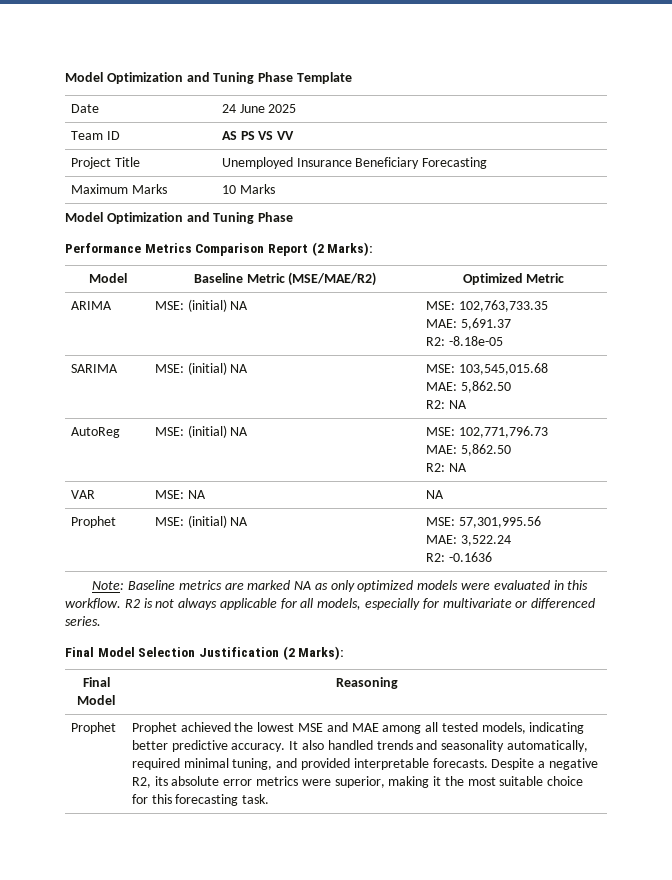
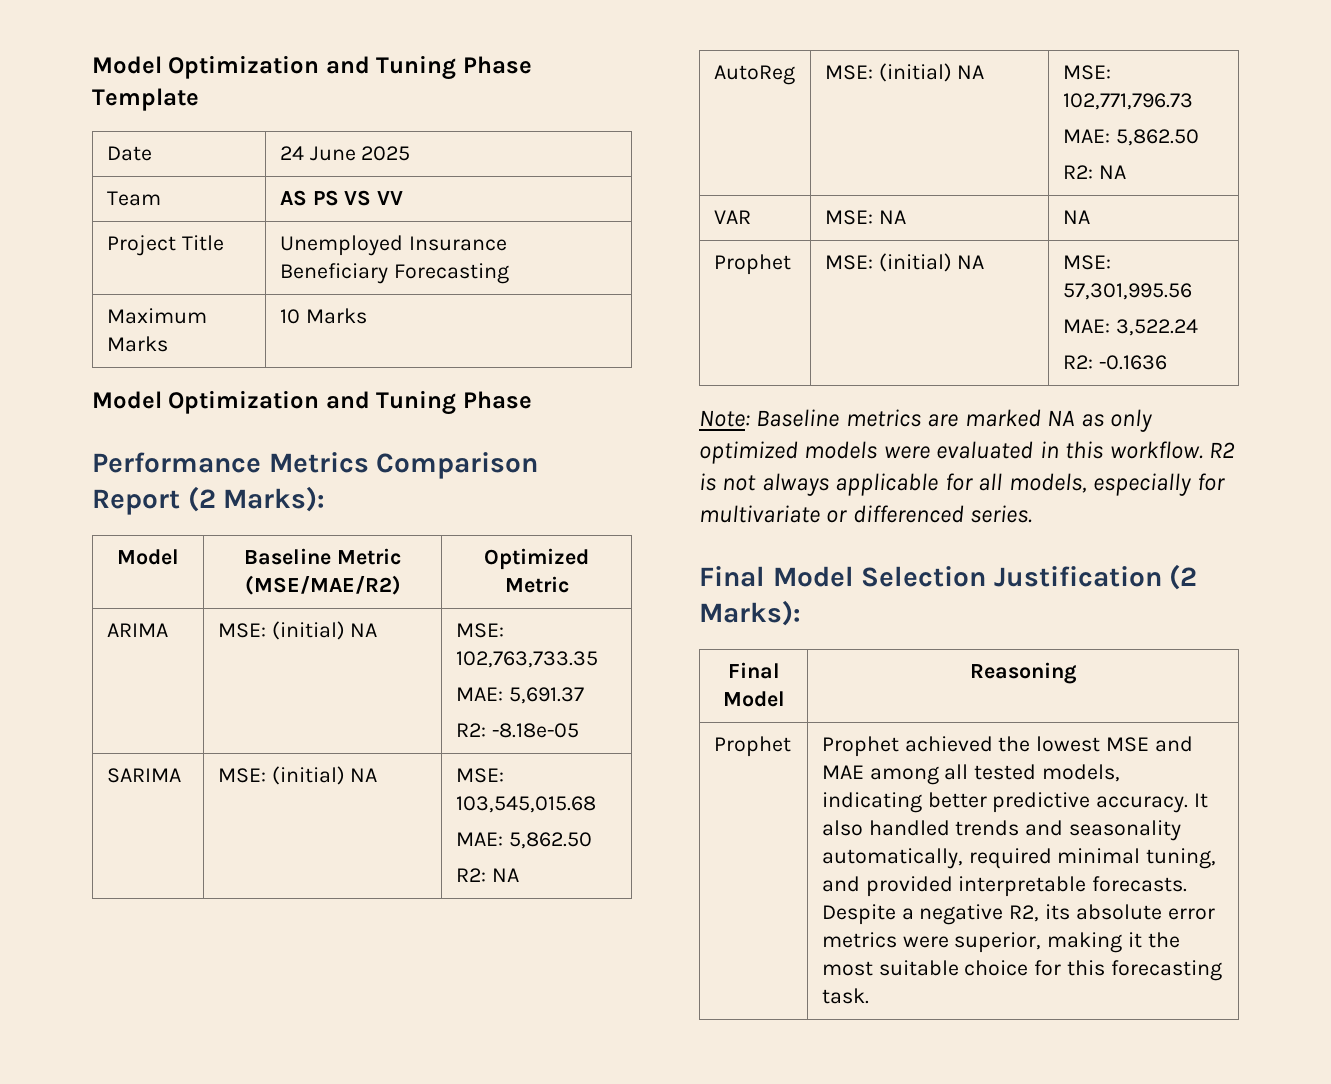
[106,131,120,140] ID -> (161, 198) none

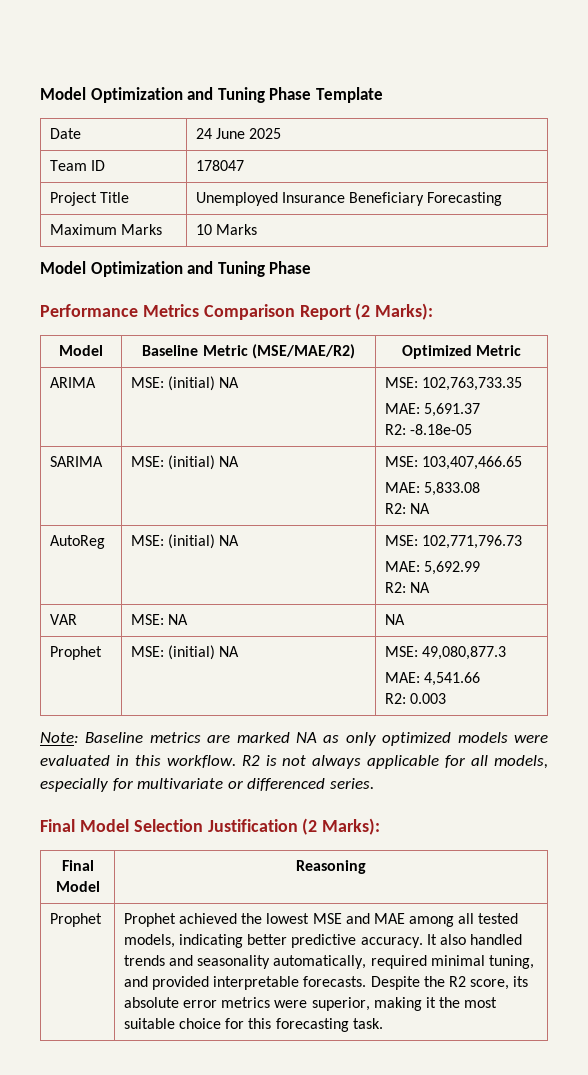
[279,190,404,206] | AS PS VS VV -> [90,160,105,171] [195,160,244,171] ID | 178047
[455,796,596,813] [455,832,592,849] 103,545,015.68 // MAE: 5,862.50 -> [421,456,522,470] [384,482,480,496] 103,407,466.65 // MAE: 5,833.08
[1115,129,1199,146] 5,862.50 -> [423,561,480,575] 5,692.99
[1062,283,1192,300] [1062,319,1198,336] [1062,355,1167,370] 57,301,995.56 // MAE: 3,522.24 // R2: -0.1636 -> [421,646,506,660] [384,672,480,686] [384,693,446,704] 49,080,877.3 // MAE: 4,541.66 // R2: 0.003
[901,904,1040,925] a negative R2, -> [423,976,510,990] the R2 score,

